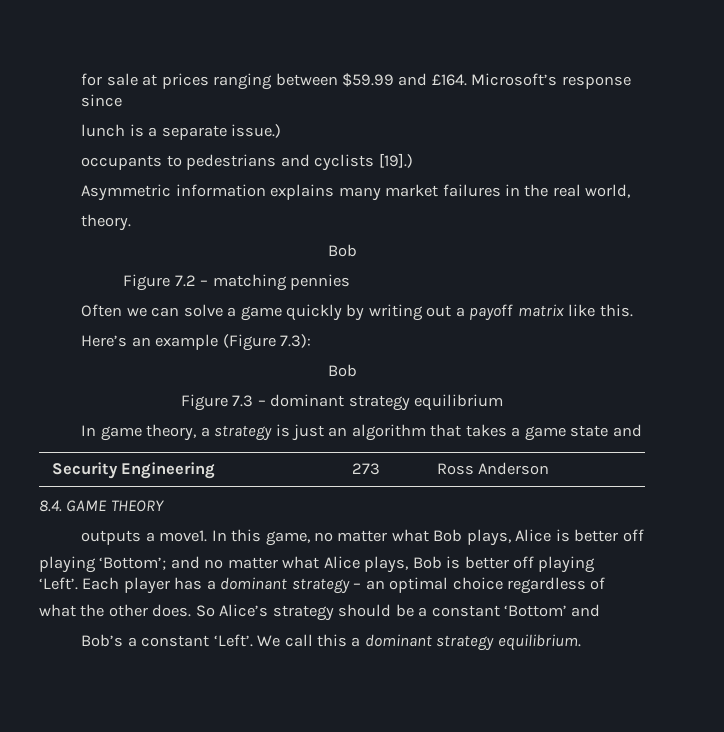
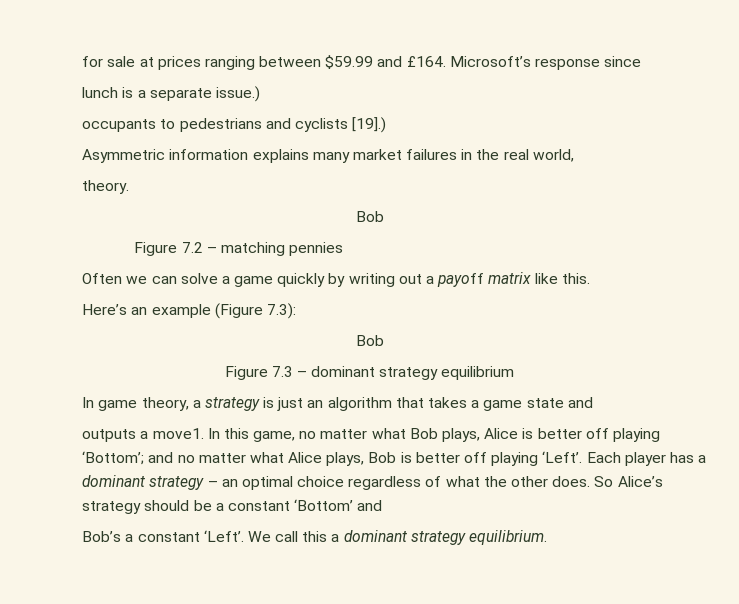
[51,462,216,479] [351,463,380,475] [436,462,550,475] [39,500,164,512] // Security Engineering | 273 | Ross Anderson // 8.4. GAME THEORY -> (593, 402) none
(644, 535) // -> (609, 433) none
(596, 564) // -> (539, 459) none
(606, 583) // -> (442, 481) none

